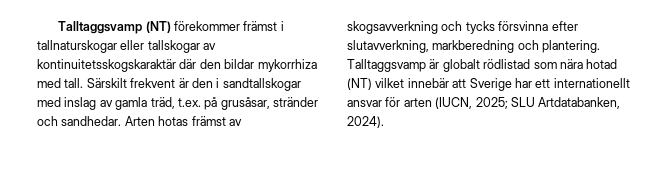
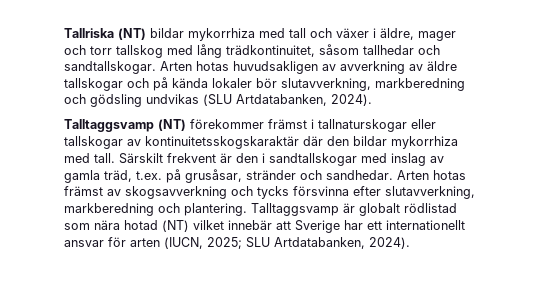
(58, 27) none -> [64,28,456,41] [64,44,440,58] [64,61,457,74] [64,77,465,91] [64,94,372,107] Tallriska (NT) bildar mykorrhiza med tall och växer i äldre, mager och torr tallskog med lång trädkontinuitet, såsom tallhedar och sandtallskogar. Arten hotas huvudsakligen av avverkning av äldre tallskogar och på kända lokaler bör slutavverkning, markberedning och gödsling undvikas (SLU Artdatabanken, 2024). //

